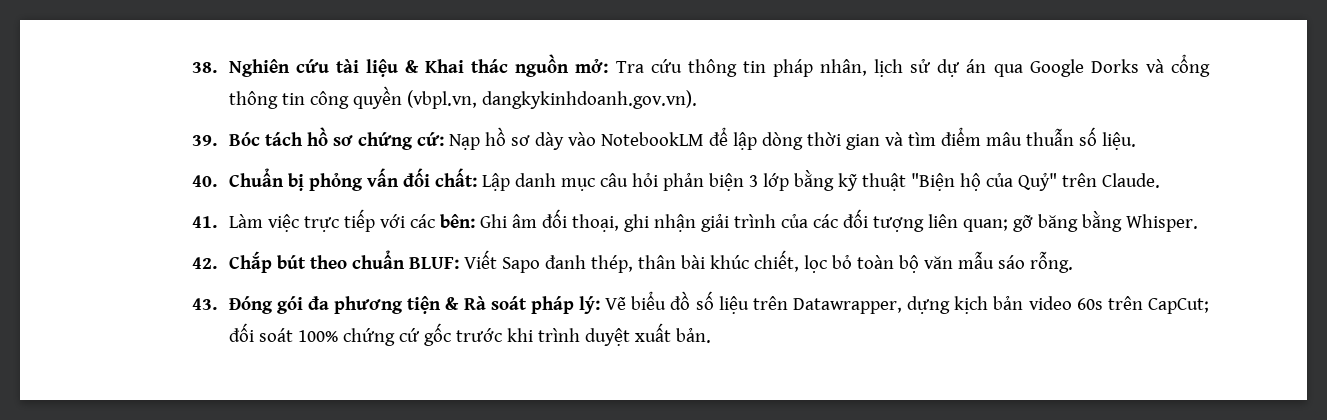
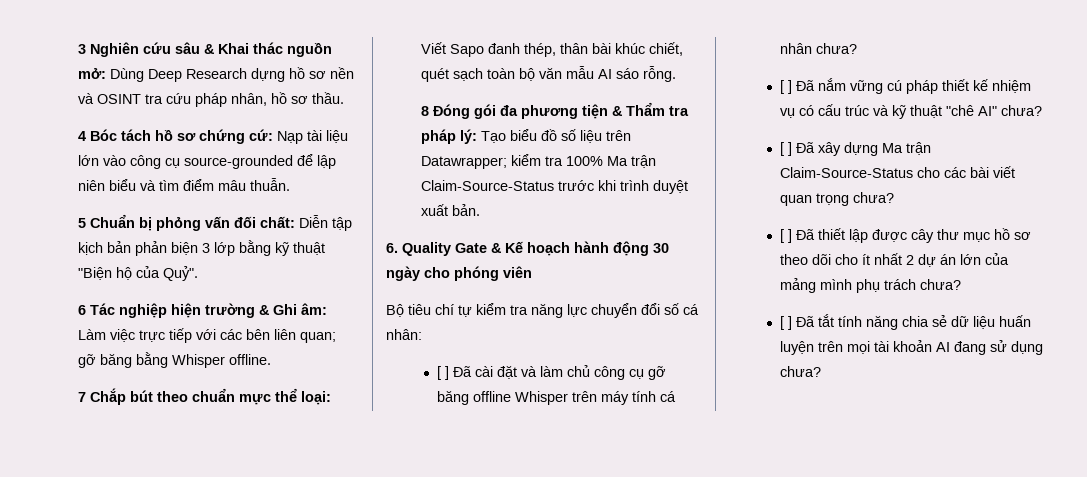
[191,62,217,73] 38. -> [78,44,87,54] 3
[335,59,398,77] tài liệu -> [175,42,201,54] sâu
[615,54,1211,77] [228,86,697,109] [191,135,217,146] Tra cứu thông tin pháp nhân, lịch sử dự án qua Google Dorks và cổng thông tin công quyền (vbpl.vn, dangkykinhdoanh.gov.vn). // 39. -> [110,67,355,82] [78,92,345,107] [78,131,87,141] Dùng Deep Research dựng hồ sơ nền và OSINT tra cứu pháp nhân, hồ sơ thầu. // 4
[484,127,1136,150] [191,175,217,187] hồ sơ dày vào NotebookLM để lập dòng thời gian và tìm điểm mâu thuẫn số liệu. // 40. -> [307,130,349,143] [78,154,337,169] [78,178,291,191] [78,218,87,228] tài liệu lớn vào công cụ source-grounded để lập niên biểu và tìm điểm mâu thuẫn. // 5
[481,173,658,191] Lập danh mục câu hỏi -> [299,215,353,231] [78,241,132,255] Diễn tập kịch bản
[1017,173,1160,191] [191,216,217,228] Quỷ" trên Claude. // 41. -> [163,266,199,281] [78,303,328,318] Quỷ". // 6 Tác nghiệp hiện trường & Ghi âm:
[439,209,924,232] bên: Ghi âm đối thoại, ghi nhận giải trình của các đối tượng -> [246,329,271,340] bên
[1125,214,1198,232] [191,257,217,269] Whisper. // 42. -> [172,354,272,368] [78,392,87,402] Whisper offline. // 7
[408,257,459,269] BLUF: -> [239,388,332,405] mực thể loại:
[803,255,852,273] lọc bỏ -> [421,68,484,82] quét sạch
(994, 260) none -> [598,69,613,79] AI
[191,298,217,310] 43. -> [421,106,430,116] 8
[463,296,527,310] Rà soát -> [626,102,690,116] Thẩm tra
[605,297,627,310] Vẽ -> [481,131,507,143] Tạo
[792,296,1209,314] [228,323,451,346] Datawrapper, dựng kịch bản video 60s trên CapCut; đối soát 100% chứng cứ gốc -> [421,154,657,169] [421,180,555,191] Datawrapper; kiểm tra 100% Ma trận Claim-Source-Status
(711, 335) none -> [386,241,669,256] [386,266,532,281] [386,303,699,318] [386,329,422,340] [437,365,667,380] [437,390,677,405] [780,43,858,54] [780,78,1032,94] [780,104,1043,119] [780,142,932,156] [780,166,1016,178] [780,192,895,206] [780,228,1032,243] [780,253,1010,267] [780,278,962,293] [780,314,1032,330] [780,340,1044,355] [780,366,822,377] // 6. Quality Gate & Kế hoạch hành động 30 ngày cho phóng viên // Bộ tiêu chí tự kiểm tra năng lực chuyển đổi số cá nhân: // [ ] Đã cài đặt và làm chủ công cụ gỡ băng offline Whisper trên máy tính cá nhân chưa? // [ ] Đã nắm vững cú pháp thiết kế nhiệm vụ có cấu trúc và kỹ thuật "chê AI" chưa? // [ ] Đã xây dựng Ma trận Claim-Source-Status cho các bài viết quan trọng chưa? // [ ] Đã thiết lập được cây thư mục hồ sơ theo dõi cho ít nhất 2 dự án lớn của mảng mình phụ trách chưa? // [ ] Đã tắt tính năng chia sẻ dữ liệu huấn luyện trên mọi tài khoản AI đang sử dụng chưa?

